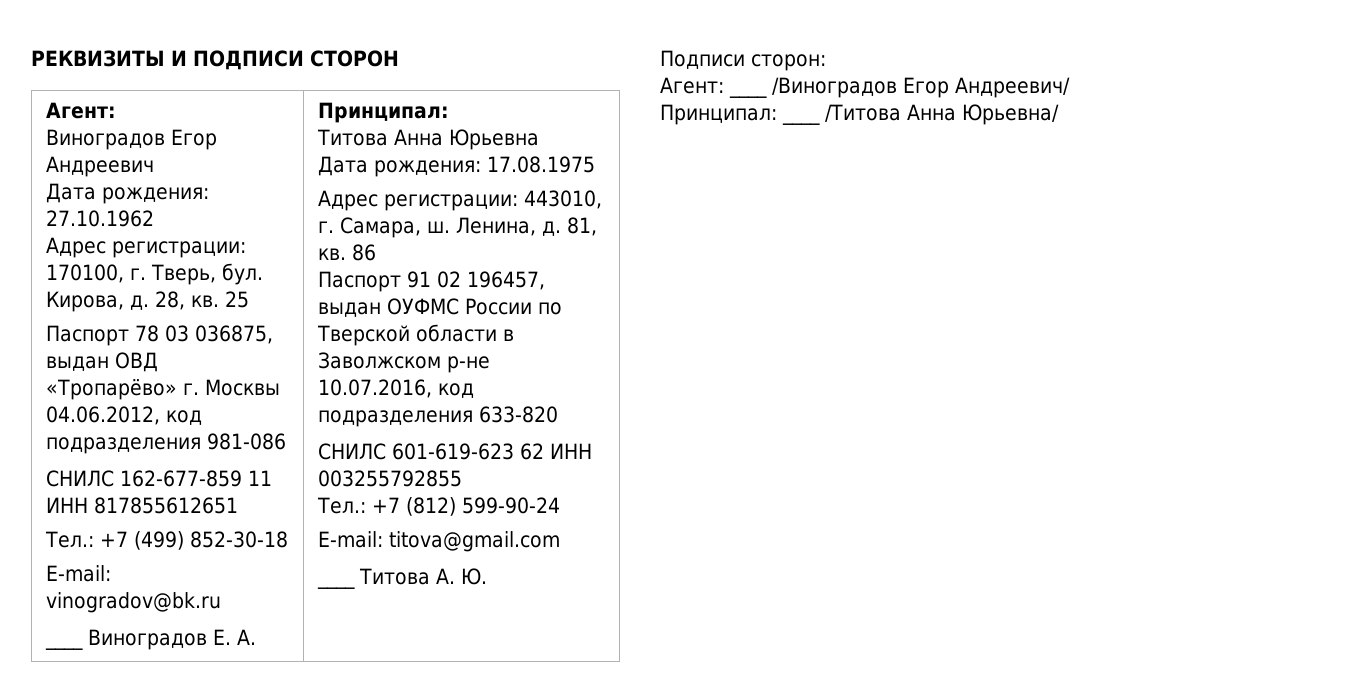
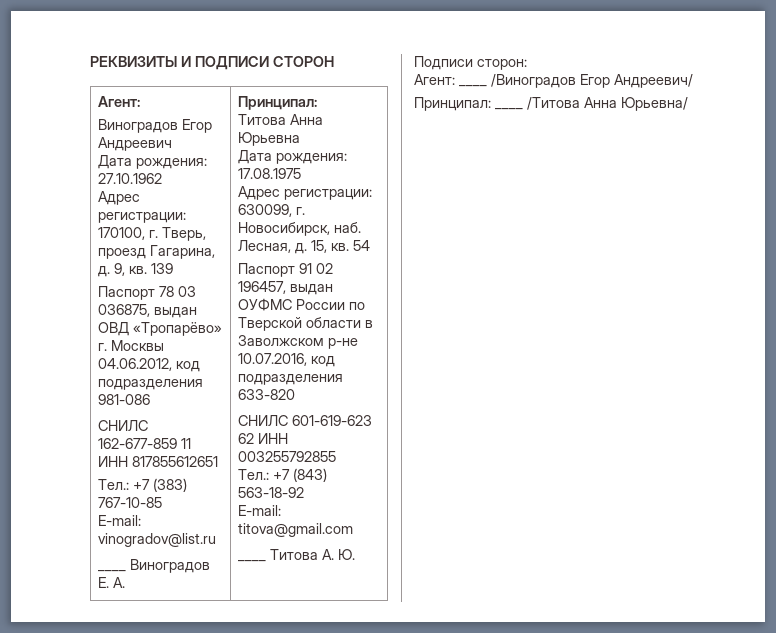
[221,263,263,285] [45,291,249,312] бул. Кирова, д. 28, кв. 25 -> [97,245,215,259] [97,263,173,277] проезд Гагарина, д. 9, кв. 139
[133,531,288,550] [45,565,111,582] [45,592,221,613] (499) 852-30-18 // E-mail: vinogradov@bk.ru -> [152,478,187,492] [97,497,162,508] [97,515,141,526] [97,533,216,547] (383) 767-10-85 // E-mail: vinogradov@list.ru
[523,190,602,209] [317,217,597,238] [317,244,376,261] 443010, г. Самара, ш. Ленина, д. 81, кв. 86 -> [237,204,305,217] [237,222,361,236] [237,240,370,254] 630099, г. Новосибирск, наб. Лесная, д. 15, кв. 54
[405,497,560,516] (812) 599-90-24 -> [292,468,327,482] [237,487,304,498] (843) 563-18-92

